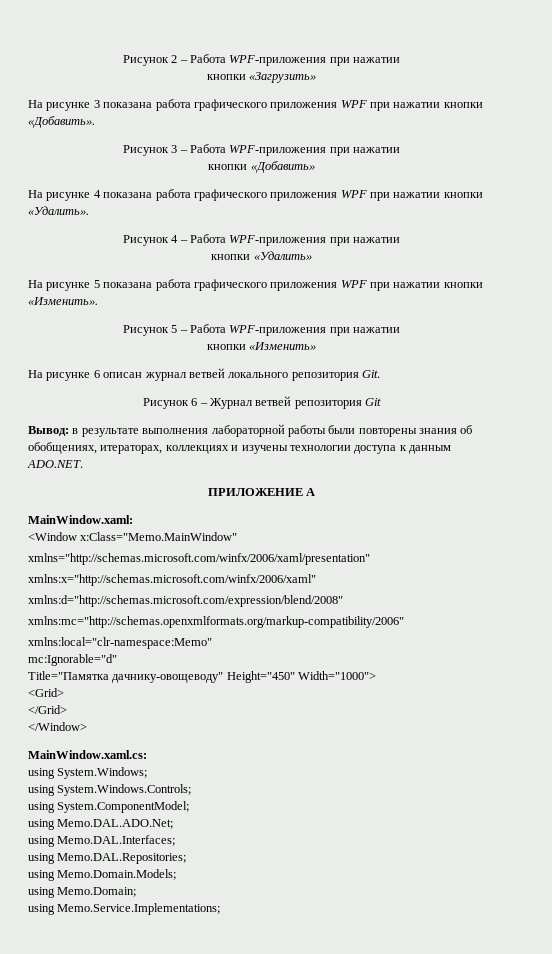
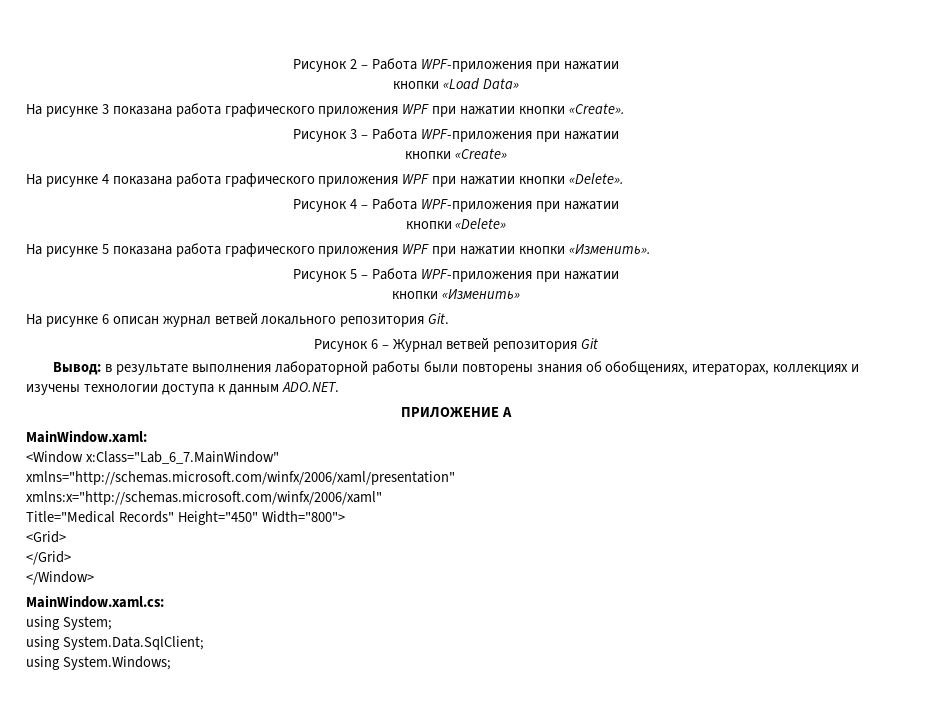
[249,72,317,83] «Загрузить» -> [443,78,519,90] «Load Data»
[28,116,95,128] «Добавить». -> [569,103,626,114] «Create».
[250,161,315,173] «Добавить» -> [454,148,507,159] «Create»
[28,206,89,215] «Удалить». -> [569,173,625,184] «Delete».
[253,251,312,260] «Удалить» -> [455,218,507,229] «Delete»
[80,532,238,541] x:Class="Memo.MainWindow" -> [85,451,279,464] x:Class="Lab_6_7.MainWindow"
[28,595,343,607] [28,616,404,628] [28,637,212,649] [28,654,117,666] [28,671,377,683] xmlns:d="http://schemas.microsoft.com/expression/blend/2008" // xmlns:mc="http://schemas.openxmlformats.org/markup-compatibility/2006" // xmlns:local="clr-namespace:Memo" // mc:Ignorable="d" // Title="Памятка дачнику-овощеводу" Height="450" Width="1000"> -> [26,511,345,525] Title="Medical Records" Height="450" Width="800">
[57,767,148,779] [28,784,192,796] [28,801,190,813] [28,819,174,830] [28,835,176,847] [28,853,187,864] [28,869,177,881] [28,887,137,898] [28,903,221,915] System.Windows; // using System.Windows.Controls; // using System.ComponentModel; // using Memo.DAL.ADO.Net; // using Memo.DAL.Interfaces; // using Memo.DAL.Repositories; // using Memo.Domain.Models; // using Memo.Domain; // using Memo.Service.Implementations; -> [62,616,112,630] [26,636,204,650] [26,656,171,670] System; // using System.Data.SqlClient; // using System.Windows;

